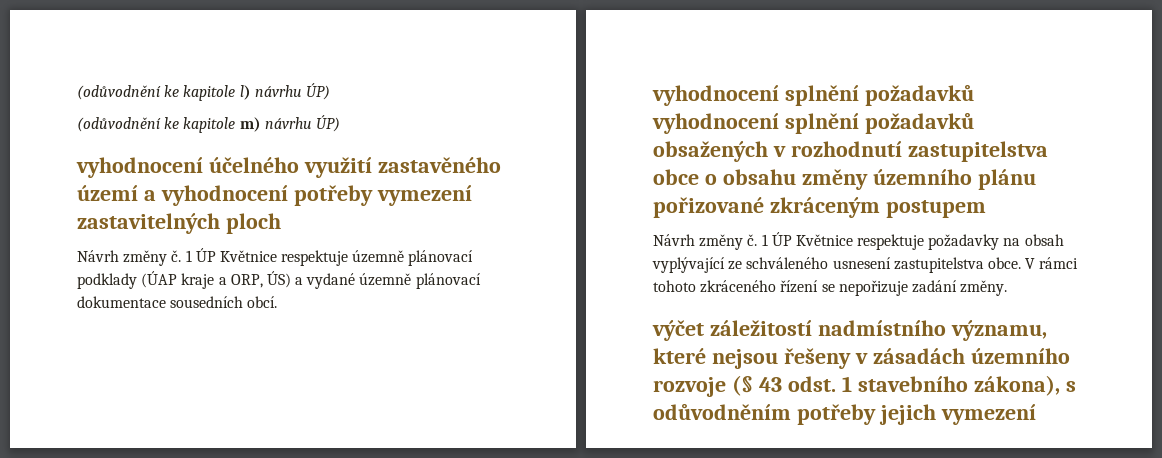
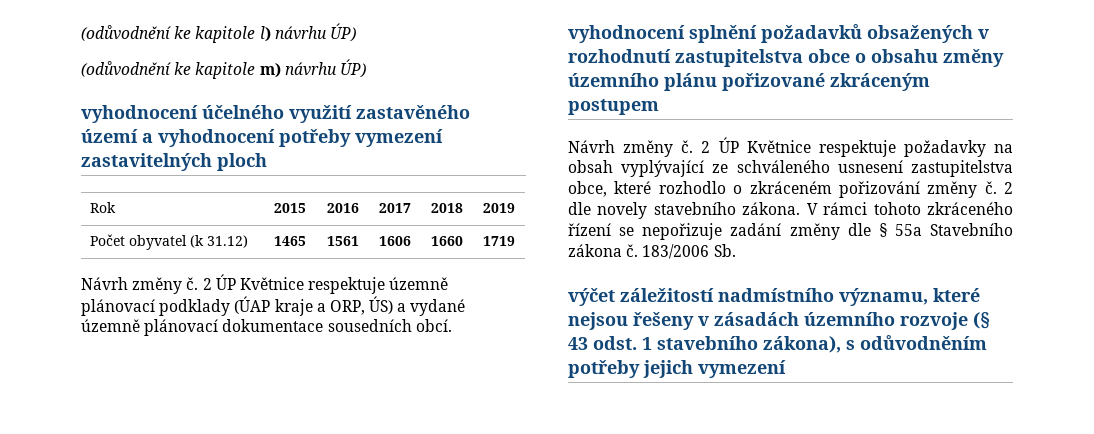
[77,250,192,266] // Návrh změny č. 1 -> [90,202,117,213] [274,203,306,213] [326,203,359,213] [378,203,411,213] [430,203,463,213] [482,203,515,213] [90,234,249,250] [274,236,306,246] [326,236,359,246] [378,236,411,246] [430,236,463,246] [482,236,515,246] [81,277,212,294] // Rok | 2015 | 2016 | 2017 | 2018 | 2019 // Počet obyvatel (k 31.12) | 1465 | 1561 | 1606 | 1660 | 1719 // Návrh změny č. 2
[652,112,974,134] vyhodnocení splnění požadavků -> (862, 33) none
[761,234,768,246] 1 -> [701,141,711,153] 2
[987,257,1021,269] obce. -> [568,181,1013,198] [568,202,801,219] obce, které rozhodlo o zkráceném pořizování změny č. 2 dle novely stavebního zákona.
[960,280,1008,296] změny. -> [789,223,1013,240] [568,244,736,259] změny dle § 55a Stavebního zákona č. 183/2006 Sb.

